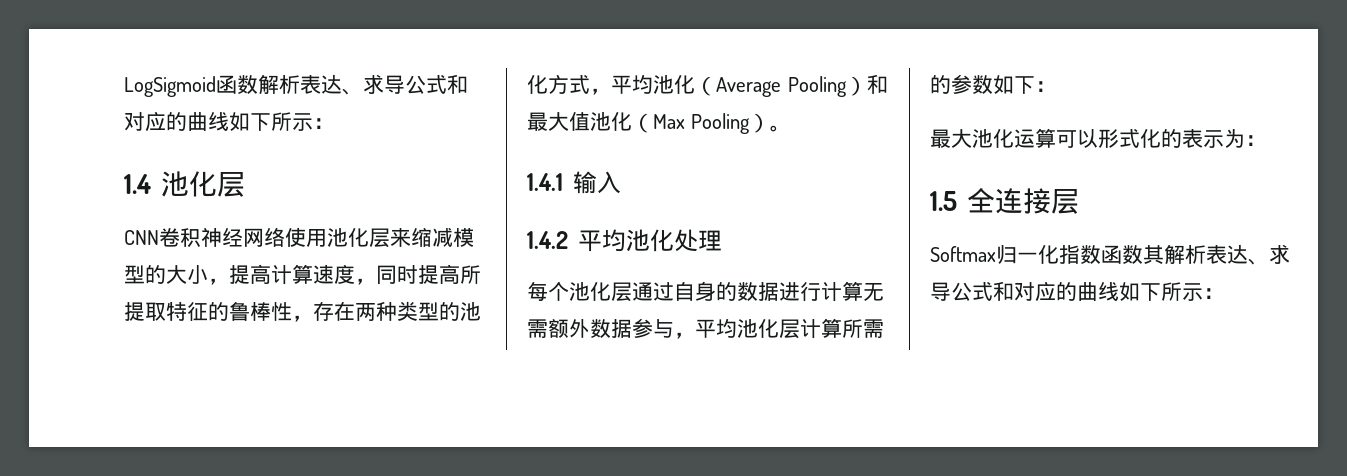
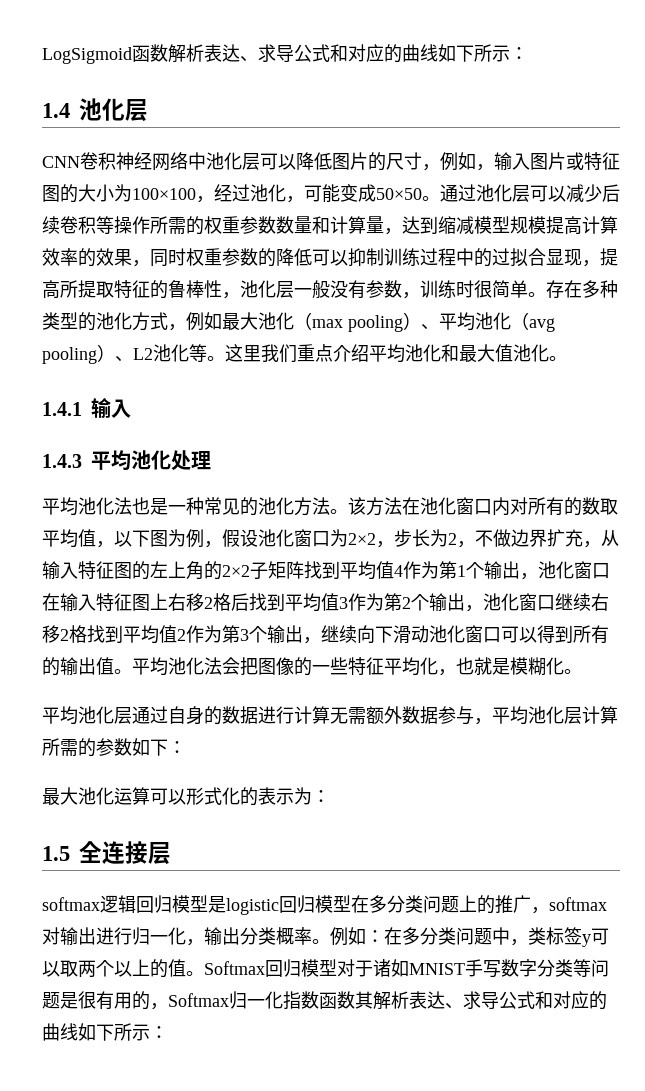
[285,227,474,248] [124,264,418,285] 使用池化层来缩减模型的大小，提高计算速度，同时 -> [188,152,620,171] [42,184,620,203] [42,216,618,235] [42,248,600,267] 中池化层可以降低图片的尺寸，例如，输入图片或特征图的大小为100×100，经过池化，可能变成50×50。通过池化层可以减少后续卷积等操作所需的权重参数数量和计算量，达到缩减模型规模提高计算效率的效果，同时权重参数的降低可以抑制训练过程中的过拟合显现，
[313,301,376,321] 存在两 -> [240,280,600,299] 池化层一般没有参数，训练时很简单。存在多
[611,74,888,97] [527,112,770,134] 平均池化（Average Pooling）和最大值池化（Max Pooling） -> [186,312,555,332] [42,344,549,364] 例如最大池化（max pooling）、平均池化（avg pooling）、L2池化等。这里我们重点介绍平均池化和最大值池化
[527,231,568,249] 1.4.2 -> [42,454,82,468] 1.4.3
[527,281,569,302] 每个 -> [42,497,618,516] [42,529,619,548] [42,561,610,580] [42,593,609,612] [42,625,609,644] [42,657,582,676] [42,706,78,725] 平均池化法也是一种常见的池化方法。该方法在池化窗口内对所有的数取平均值，以下图为例，假设池化窗口为2×2，步长为2，不做边界扩充，从输入特征图的左上角的2×2子矩阵找到平均值4作为第1个输出，池化窗口在输入特征图上右移2格后找到平均值3作为第2个输出，池化窗口继续右移2格找到平均值2作为第3个输出，继续向下滑动池化窗口可以得到所有的输出值。平均池化法会把图像的一些特征平均化，也就是模糊化。 // 平均
(1080, 201) none -> [42,895,607,915] [42,927,609,947] [42,959,609,978] [42,991,168,1010] softmax逻辑回归模型是logistic回归模型在多分类问题上的推广，softmax对输出进行归一化，输出分类概率。例如：在多分类问题中，类标签y可以取两个以上的值。Softmax回归模型对于诸如MNIST手写数字分类等问题是很有用的，

